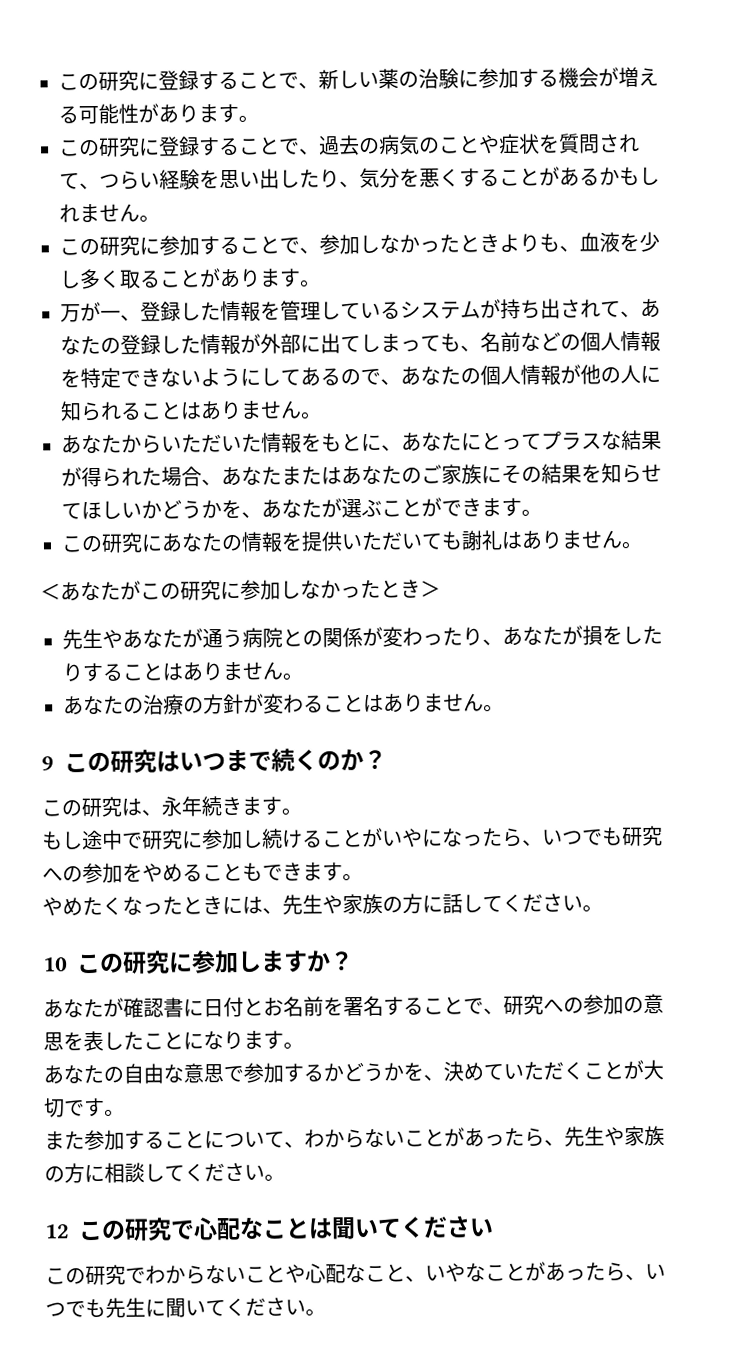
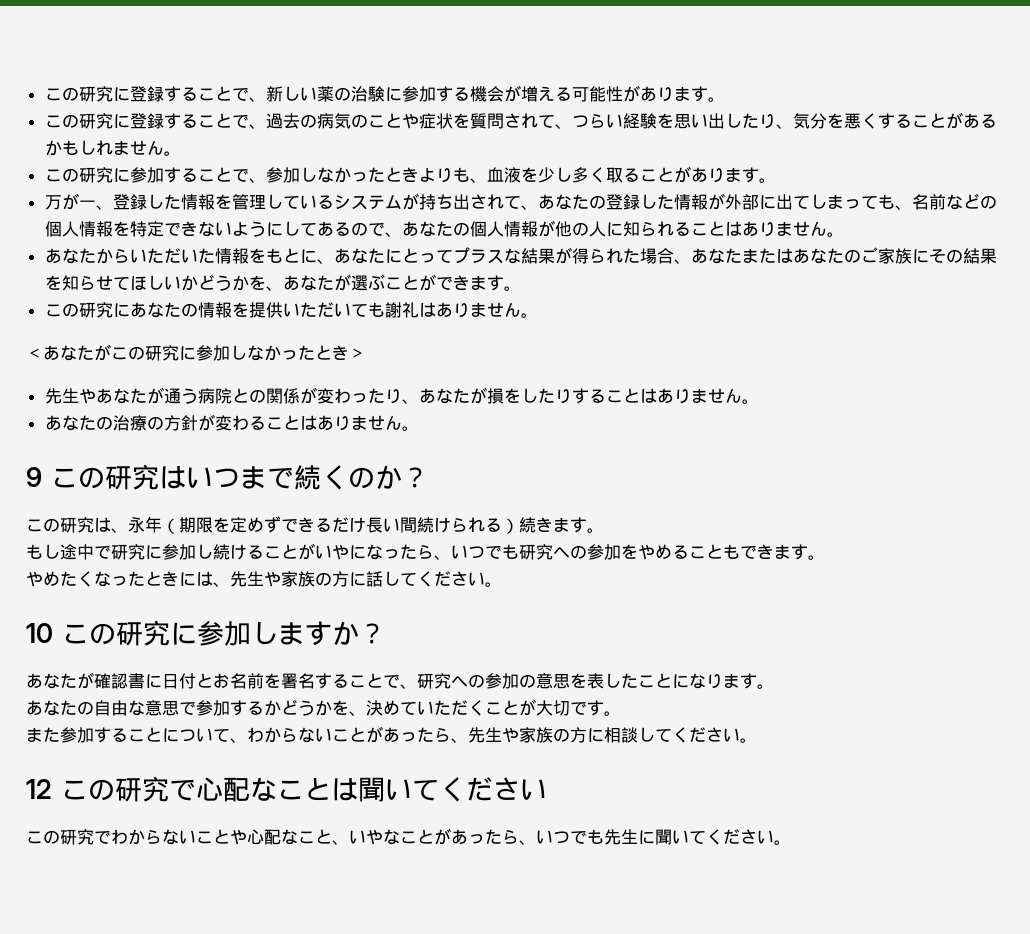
(202, 806) none -> [162,516,519,534] （期限を定めずできるだけ長い間続けられる）

